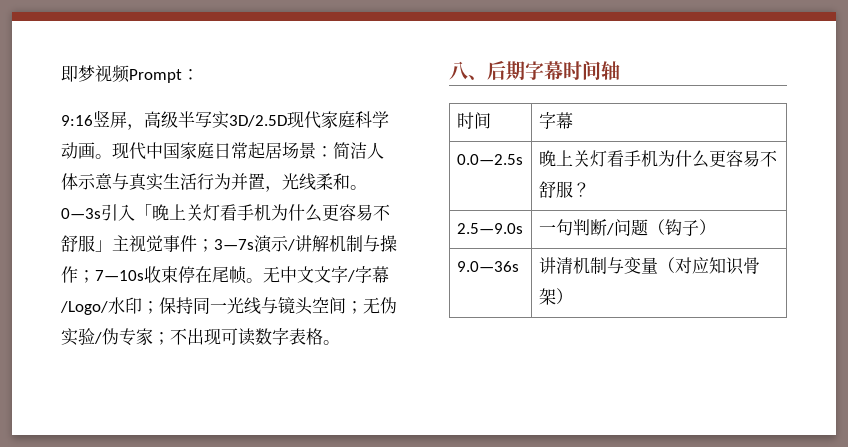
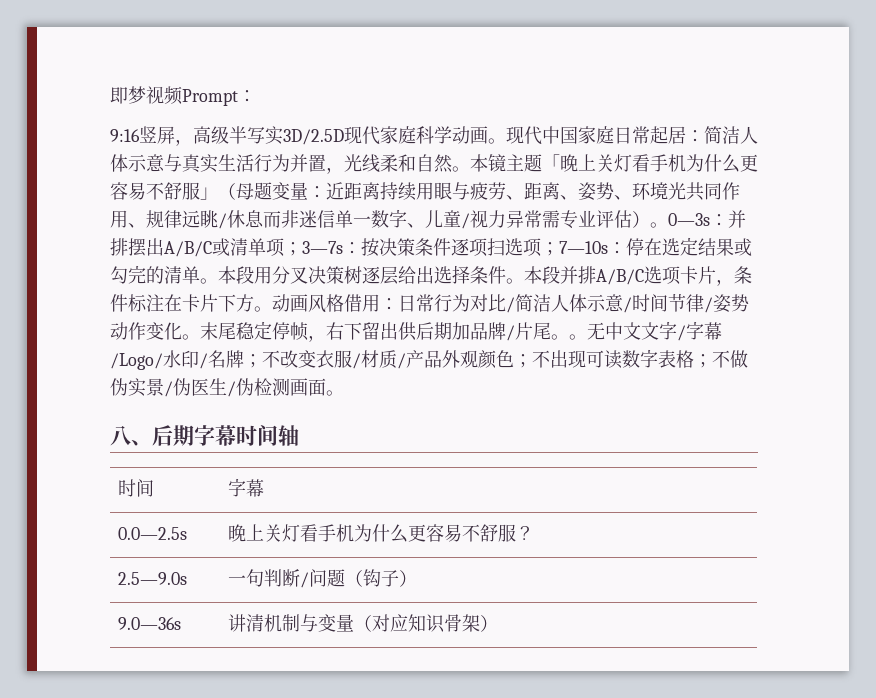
[282,142,316,159] 场景 -> (686, 135) none
[350,185,367,190] [61,204,135,221] 。0—3s引入 -> [416,154,542,173] 自然。本镜主题
[112,235,397,253] [61,266,247,284] 主视觉事件；3—7s演示/讲解机制与操作；7—10s收束停在尾帧 -> [218,182,740,201] [110,209,746,229] [110,237,752,257] [110,265,752,286] [110,294,749,313] [110,321,569,342] （母题变量：近距离持续用眼与疲劳、距离、姿势、环境光共同作用、规律远眺/休息而非迷信单一数字、儿童/视力异常需专业评估）。0—3s：并排摆出A/B/C或清单项；3—7s：按决策条件逐项扫选项；7—10s：停在选定结果或勾完的清单。本段用分叉决策树逐层给出选择条件。本段并排A/B/C选项卡片，条件标注在卡片下方。动画风格借用：日常行为对比/简洁人体示意/时间节律/姿势动作变化。末尾稳定停帧，右下留出供后期加品牌/片尾。
[142,296,397,315] [61,328,153,346] ；保持同一光线与镜头空间；无伪实验/伪专家 -> [199,350,514,369] /名牌；不改变衣服/材质/产品外观颜色
(323, 336) none -> [694,350,748,368] [110,378,326,397] ；不做伪实景/伪医生/伪检测画面

